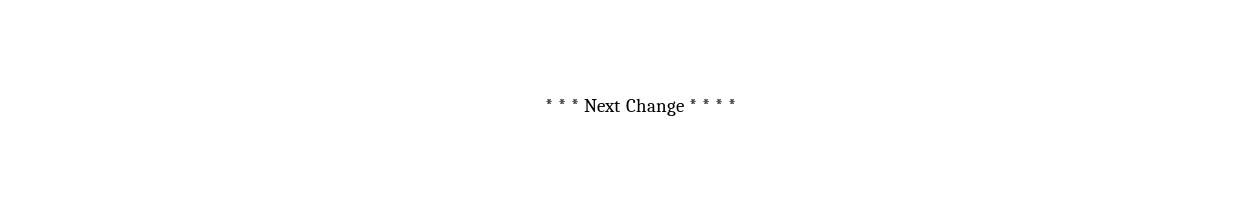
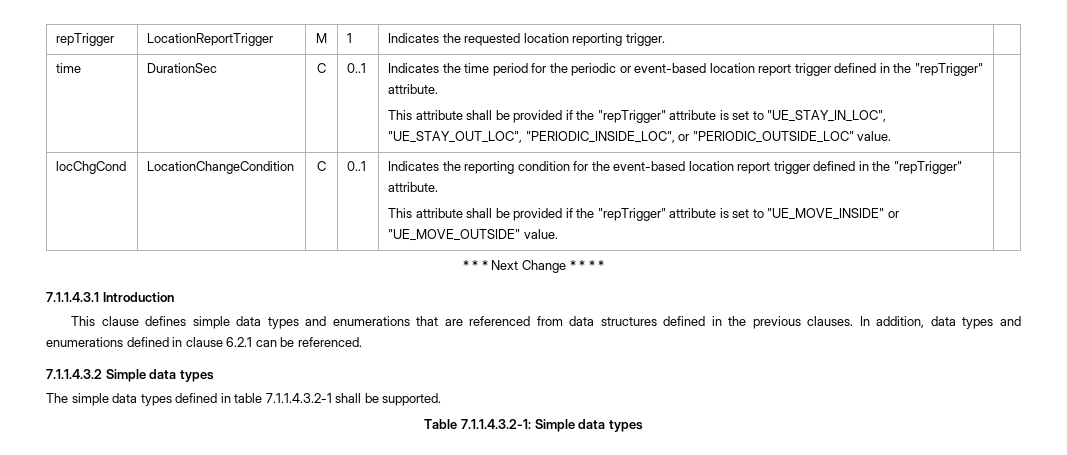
(544, 105) none -> [56,33,115,46] [147,33,274,46] [316,33,327,43] [347,33,353,43] [388,33,665,46] [56,63,82,73] [147,63,218,73] [317,63,326,73] [347,63,367,73] [388,63,983,76] [388,84,439,94] [388,110,887,123] [388,131,892,143] [56,161,127,174] [147,161,295,174] [317,161,326,171] [347,161,367,171] [388,161,962,174] [388,182,439,192] [388,208,899,221] [388,229,558,241] repTrigger | LocationReportTrigger | M | 1 | Indicates the requested location reporting trigger. | // time | DurationSec | C | 0..1 | Indicates the time period for the periodic or event-based location report trigger defined in the "repTrigger" attribute. // This attribute shall be provided if the "repTrigger" attribute is set to "UE_STAY_IN_LOC", "UE_STAY_OUT_LOC", "PERIODIC_INSIDE_LOC", or "PERIODIC_OUTSIDE_LOC" value. | // locChgCond | LocationChangeCondition | C | 0..1 | Indicates the reporting condition for the event-based location report trigger defined in the "repTrigger" attribute. // This attribute shall be provided if the "repTrigger" attribute is set to "UE_MOVE_INSIDE" or "UE_MOVE_OUTSIDE" value. | //
(737, 105) none -> [46,292,174,302] [71,316,1022,329] [46,337,362,347] [46,369,214,382] [46,393,442,406] [424,419,643,432] // 7.1.1.4.3.1 Introduction // This clause defines simple data types and enumerations that are referenced from data structures defined in the previous clauses. In addition, data types and enumerations defined in clause 6.2.1 can be referenced. // 7.1.1.4.3.2 Simple data types // The simple data types defined in table 7.1.1.4.3.2-1 shall be supported. // Table 7.1.1.4.3.2-1: Simple data types

